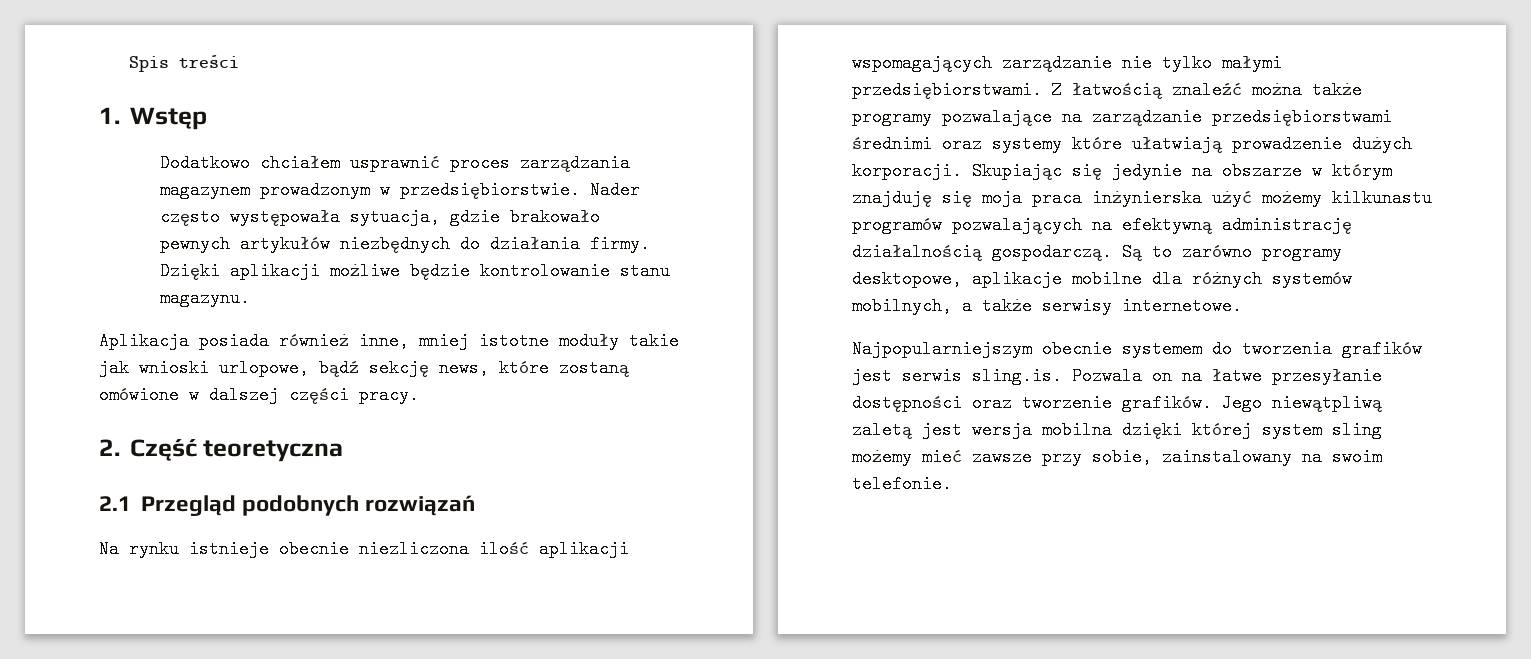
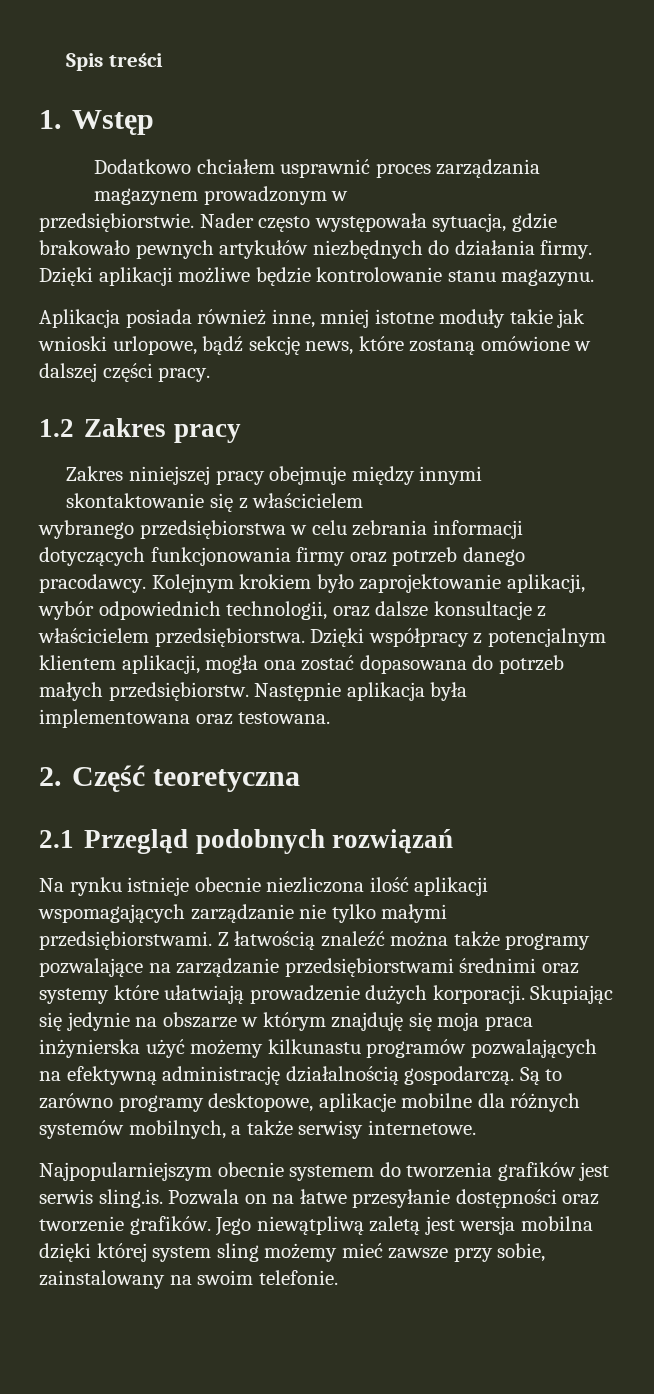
(390, 190) none -> (349, 196) //
(419, 395) none -> [39,418,241,443] [66,466,483,485] [66,493,364,512] [38,520,523,539] [39,547,525,566] [39,574,585,593] [38,601,547,620] [38,628,606,647] [39,655,564,674] [39,682,468,701] [39,709,331,728] // 1.2 Zakres pracy // Zakres niniejszej pracy obejmuje między innymi skontaktowanie się z właścicielem // wybranego przedsiębiorstwa w celu zebrania informacji dotyczących funkcjonowania firmy oraz potrzeb danego pracodawcy. Kolejnym krokiem było zaprojektowanie aplikacji, wybór odpowiednich technologii, oraz dalsze konsultacje z właścicielem przedsiębiorstwa. Dzięki współpracy z potencjalnym klientem aplikacji, mogła ona zostać dopasowana do potrzeb małych przedsiębiorstw. Następnie aplikacja była implementowana oraz testowana.

